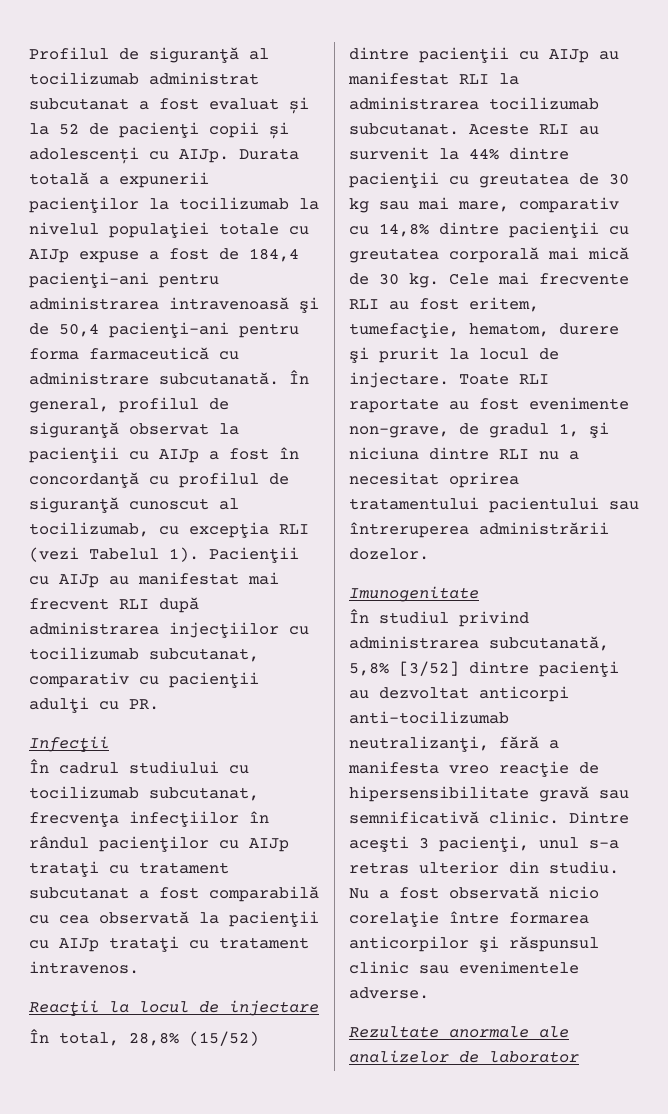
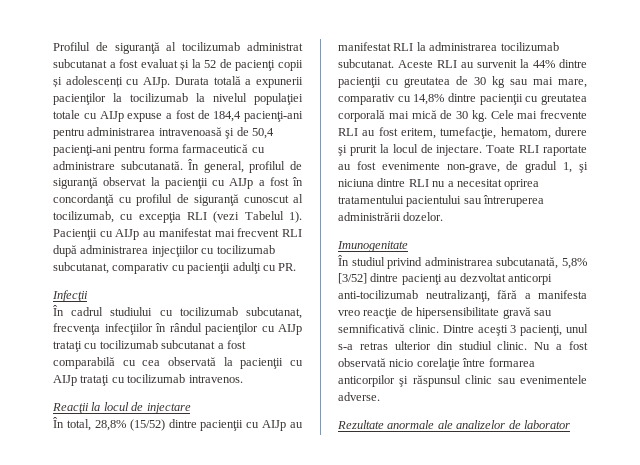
[139,862,229,874] tratament -> [99,340,158,349] tocilizumab
[219,937,309,949] tratament -> [127,374,186,383] tocilizumab
[549,861,619,874] studiu. -> [458,341,528,350] studiul clinic.

